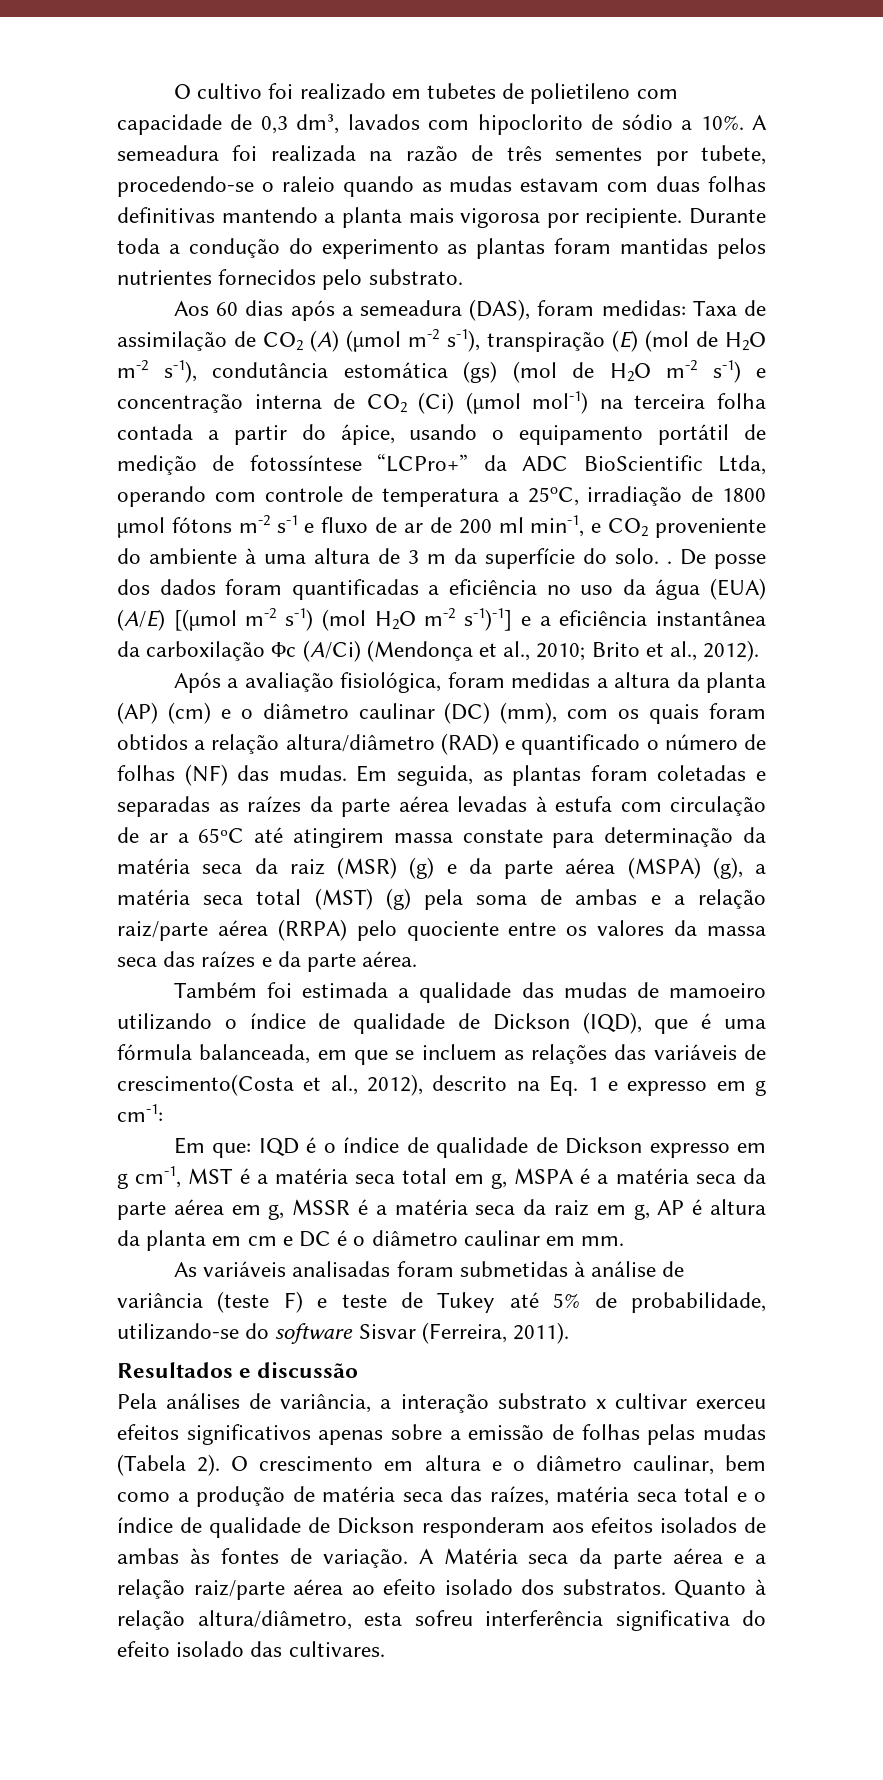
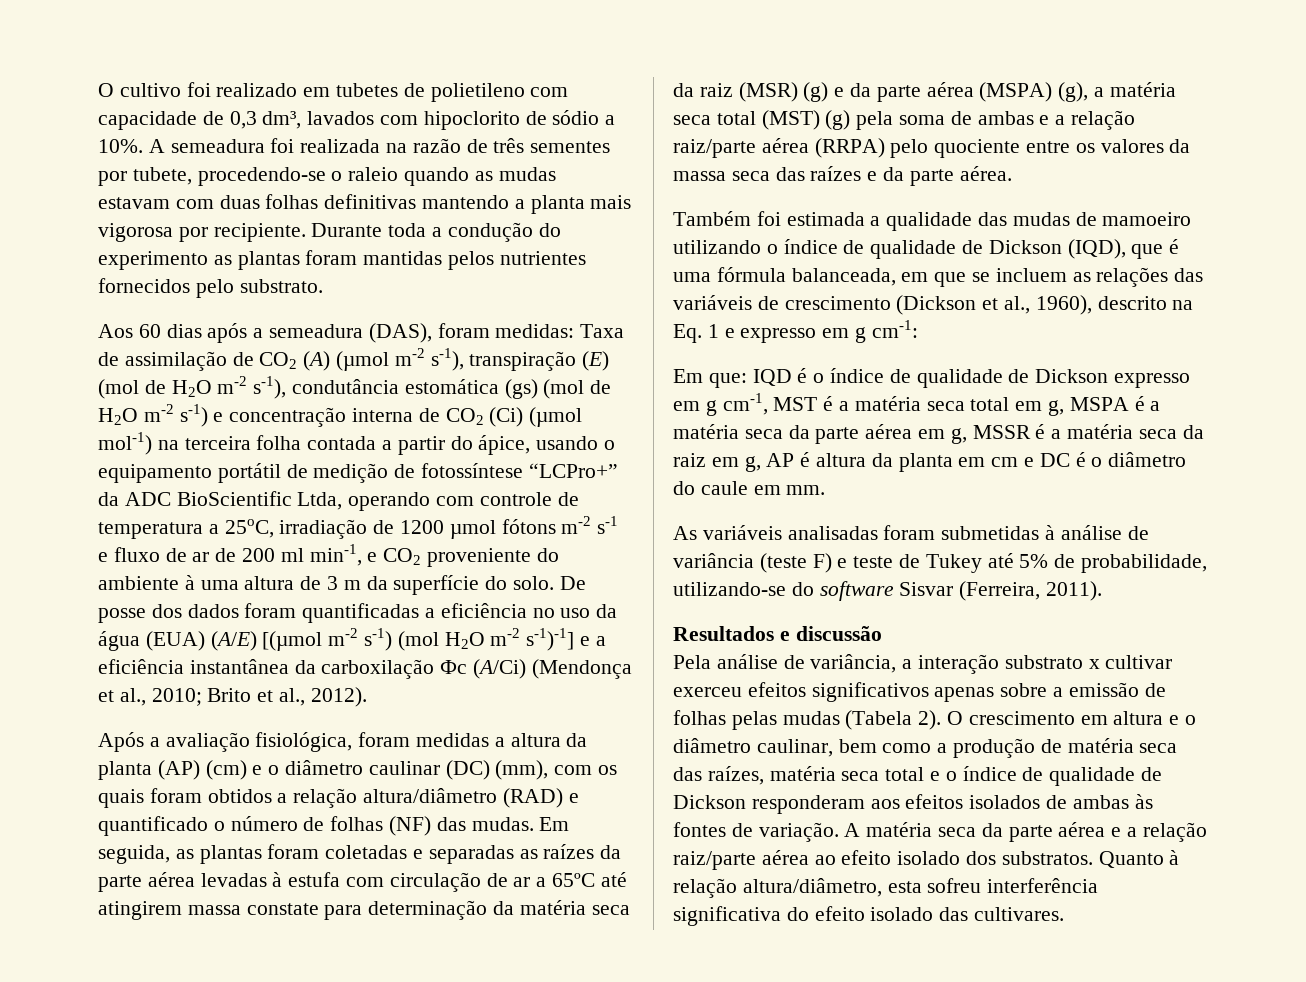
[722,488,766,502] 1800 -> [400,520,445,534] 1200
[667,561,672,564] . -> (555, 583) none
[117,1074,424,1096] crescimento(Costa et al., 2012), -> [784,295,1092,315] crescimento (Dickson et al., 1960),
[463,1230,540,1246] caulinar -> [673,481,748,495] do caule
[166,1393,241,1409] análises -> [716,654,778,669] análise
[443,1548,518,1564] Matéria -> [866,822,933,837] matéria

